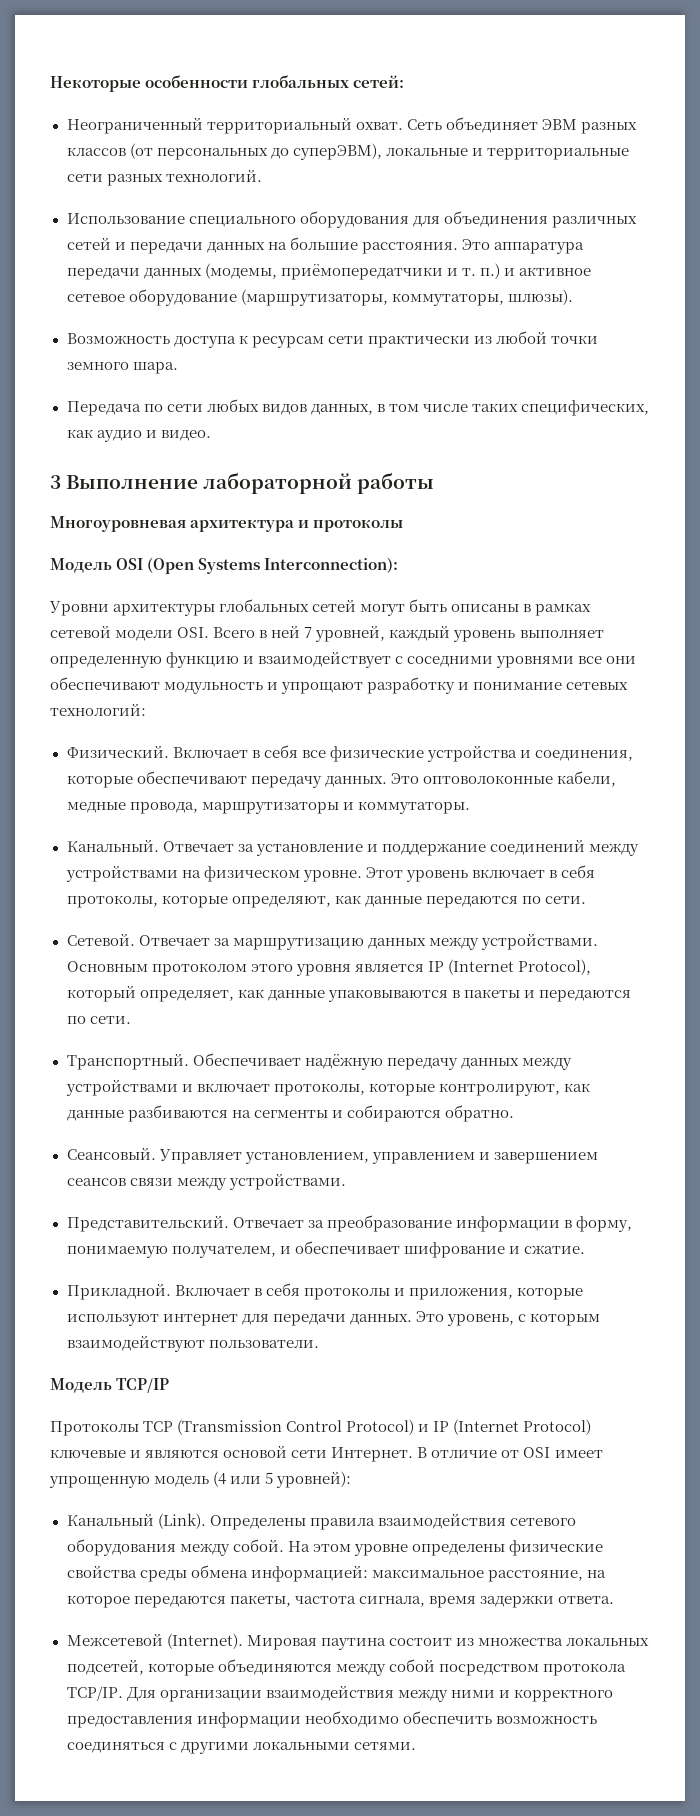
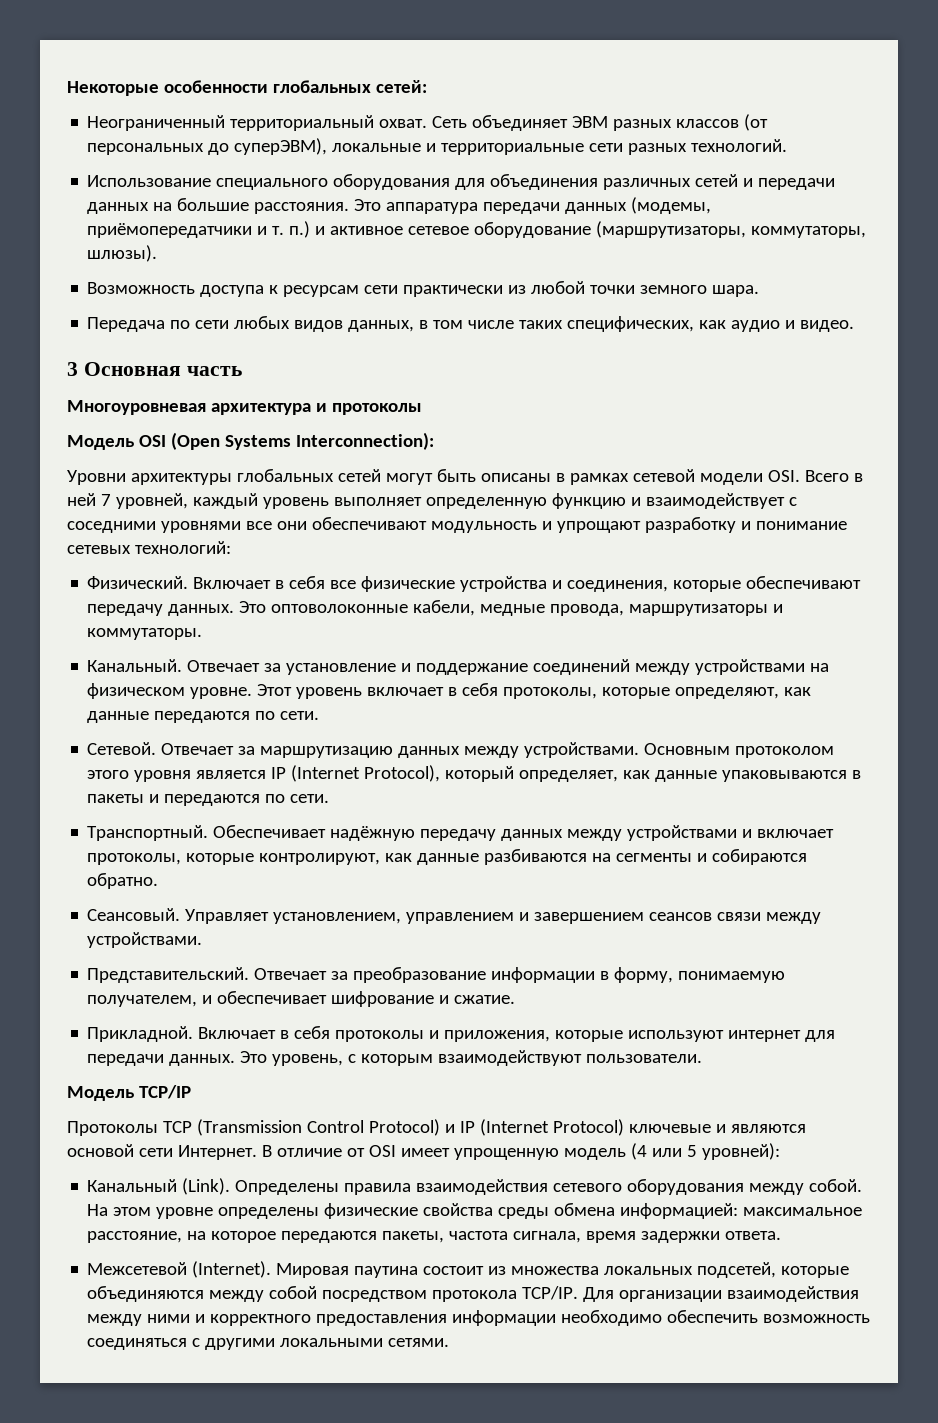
[66,472,435,494] Выполнение лабораторной работы -> [83,362,242,376] Основная часть

